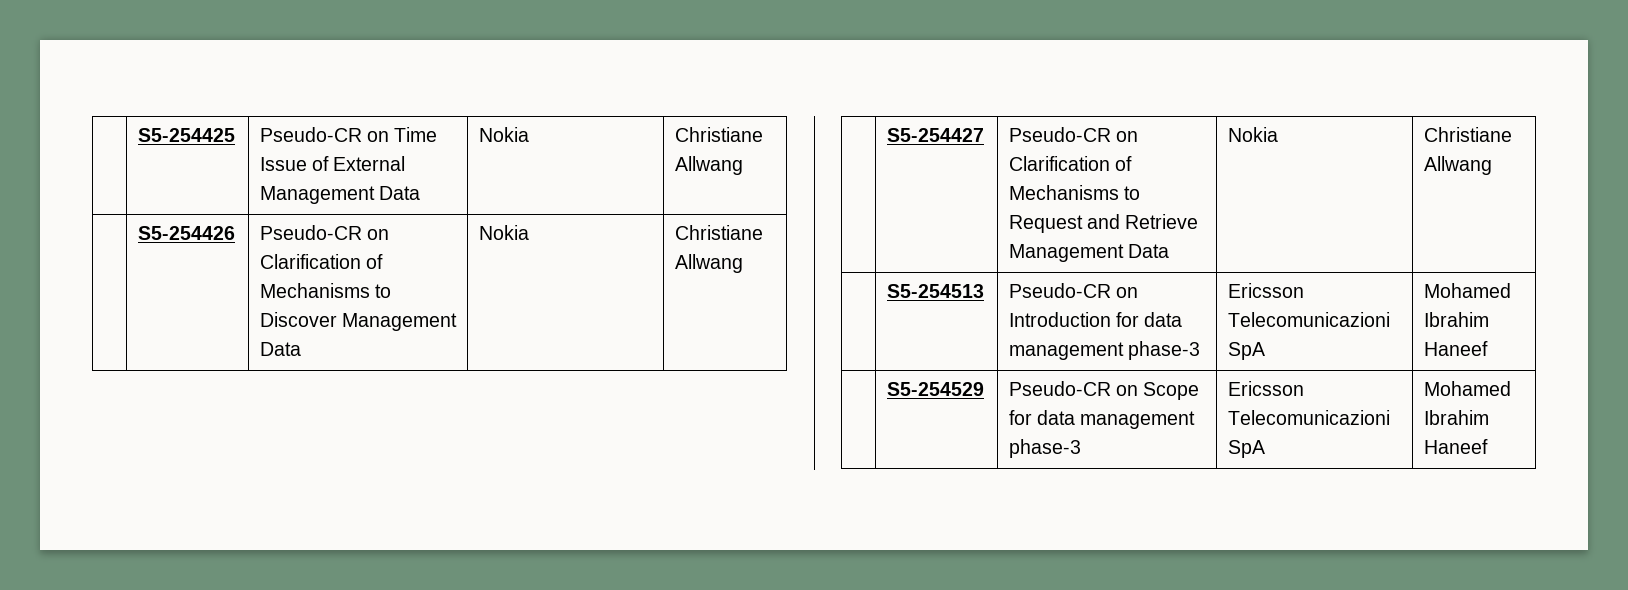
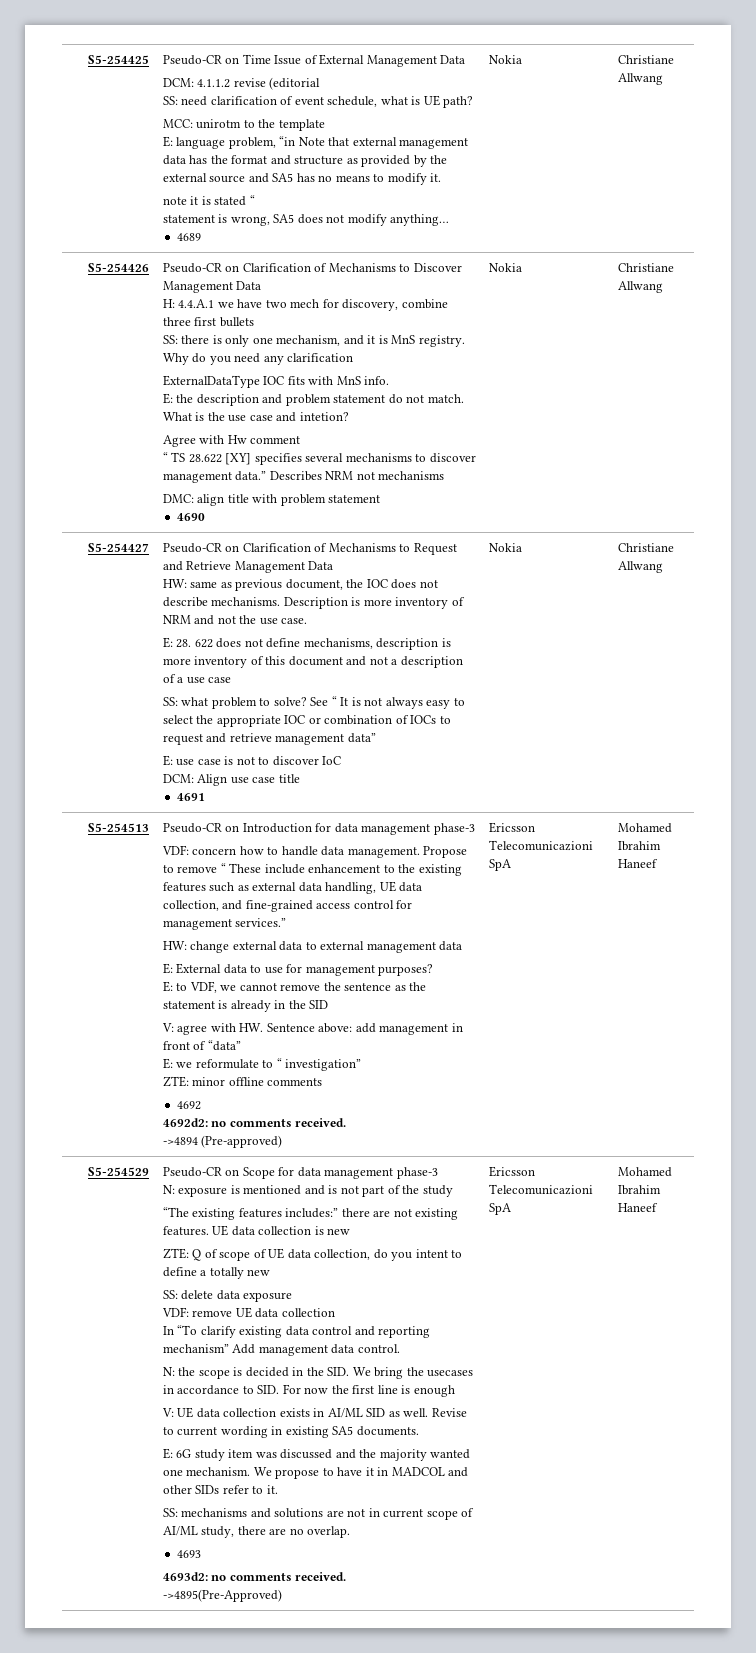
(421, 193) none -> [162,77,321,90] [162,95,474,108] [162,119,325,131] [162,136,469,149] [162,155,448,167] [162,173,442,185] [162,195,255,206] [162,214,450,226] [176,233,201,241] // DCM: 4.1.1.2 revise (editorial // SS: need clarification of event schedule, what is UE path? // MCC: unirotm to the template // E: language problem, “in Note that external management data has the format and structure as provided by the external source and SA5 has no means to modify it. // note it is stated “ // statement is wrong, SA5 does not modify anything… // 4689
(301, 349) none -> [162,299,448,311] [162,317,254,327] [162,335,465,347] [162,353,354,365] [162,375,390,388] [162,393,464,406] [162,412,349,422] [162,435,301,447] [162,452,476,465] [162,471,445,483] [162,494,381,506] [176,513,205,521] // H: 4.4.A.1 we have two mech for discovery, combine three first bullets // SS: there is only one mechanism, and it is MnS registry. Why do you need any clarification // ExternalDataType IOC fits with MnS info. // E: the description and problem statement do not match. What is the use case and intetion? // Agree with Hw comment // “ TS 28.622 [XY] specifies several mechanisms to discover management data.” Describes NRM not mechanisms // DMC: align title with problem statement // 4690
(1170, 251) none -> [162,579,438,591] [162,597,465,609] [162,615,308,625] [162,637,451,650] [162,656,463,668] [162,674,232,684] [162,696,465,709] [162,715,451,727] [162,733,376,745] [162,755,342,766] [162,774,300,786] [176,793,205,801] // HW: same as previous document, the IOC does not describe mechanisms. Description is more inventory of NRM and not the use case. // E: 28. 622 does not define mechanisms, description is more inventory of this document and not a description of a use case // SS: what problem to solve? See “ It is not always easy to select the appropriate IOC or combination of IOCs to request and retrieve management data” // E: use case is not to discover IoC // DCM: Align use case title // 4691
(1201, 350) none -> [161,845,468,858] [162,863,462,876] [162,881,423,894] [162,900,413,912] [162,918,287,930] [162,941,463,953] [162,963,434,976] [162,981,427,993] [162,1000,329,1012] [161,1023,463,1035] [162,1040,241,1051] [162,1058,362,1071] [162,1076,323,1087] [176,1101,201,1110] [162,1118,347,1127] [162,1135,283,1148] // VDF: concern how to handle data management. Propose to remove “ These include enhancement to the existing features such as external data handling, UE data collection, and fine-grained access control for management services.” // HW: change external data to external management data // E: External data to use for management purposes? // E: to VDF, we cannot remove the sentence as the statement is already in the SID // V: agree with HW. Sentence above: add management in front of “data” // E: we reformulate to “ investigation” // ZTE: minor offline comments // 4692 // 4692d2: no comments received. // ->4894 (Pre-approved)
(1081, 448) none -> [162,1185,453,1197] [162,1207,459,1220] [162,1225,351,1236] [162,1248,463,1261] [162,1267,271,1279] [162,1290,293,1302] [161,1307,335,1318] [162,1325,431,1338] [162,1344,400,1356] [162,1367,474,1379] [162,1384,455,1397] [161,1407,467,1418] [162,1426,419,1438] [162,1448,471,1461] [162,1467,469,1479] [162,1485,278,1494] [162,1508,475,1520] [162,1526,351,1538] [176,1550,201,1558] [162,1572,347,1581] [162,1589,282,1602] // N: exposure is mentioned and is not part of the study // “The existing features includes:” there are not existing features. UE data collection is new // ZTE: Q of scope of UE data collection, do you intent to define a totally new // SS: delete data exposure // VDF: remove UE data collection // In “To clarify existing data control and reporting mechanism” Add management data control. // N: the scope is decided in the SID. We bring the usecases in accordance to SID. For now the first line is enough // V: UE data collection exists in AI/ML SID as well. Revise to current wording in existing SA5 documents. // E: 6G study item was discussed and the majority wanted one mechanism. We propose to have it in MADCOL and other SIDs refer to it. // SS: mechanisms and solutions are not in current scope of AI/ML study, there are no overlap. // 4693 // 4693d2: no comments received. // ->4895(Pre-Approved)

